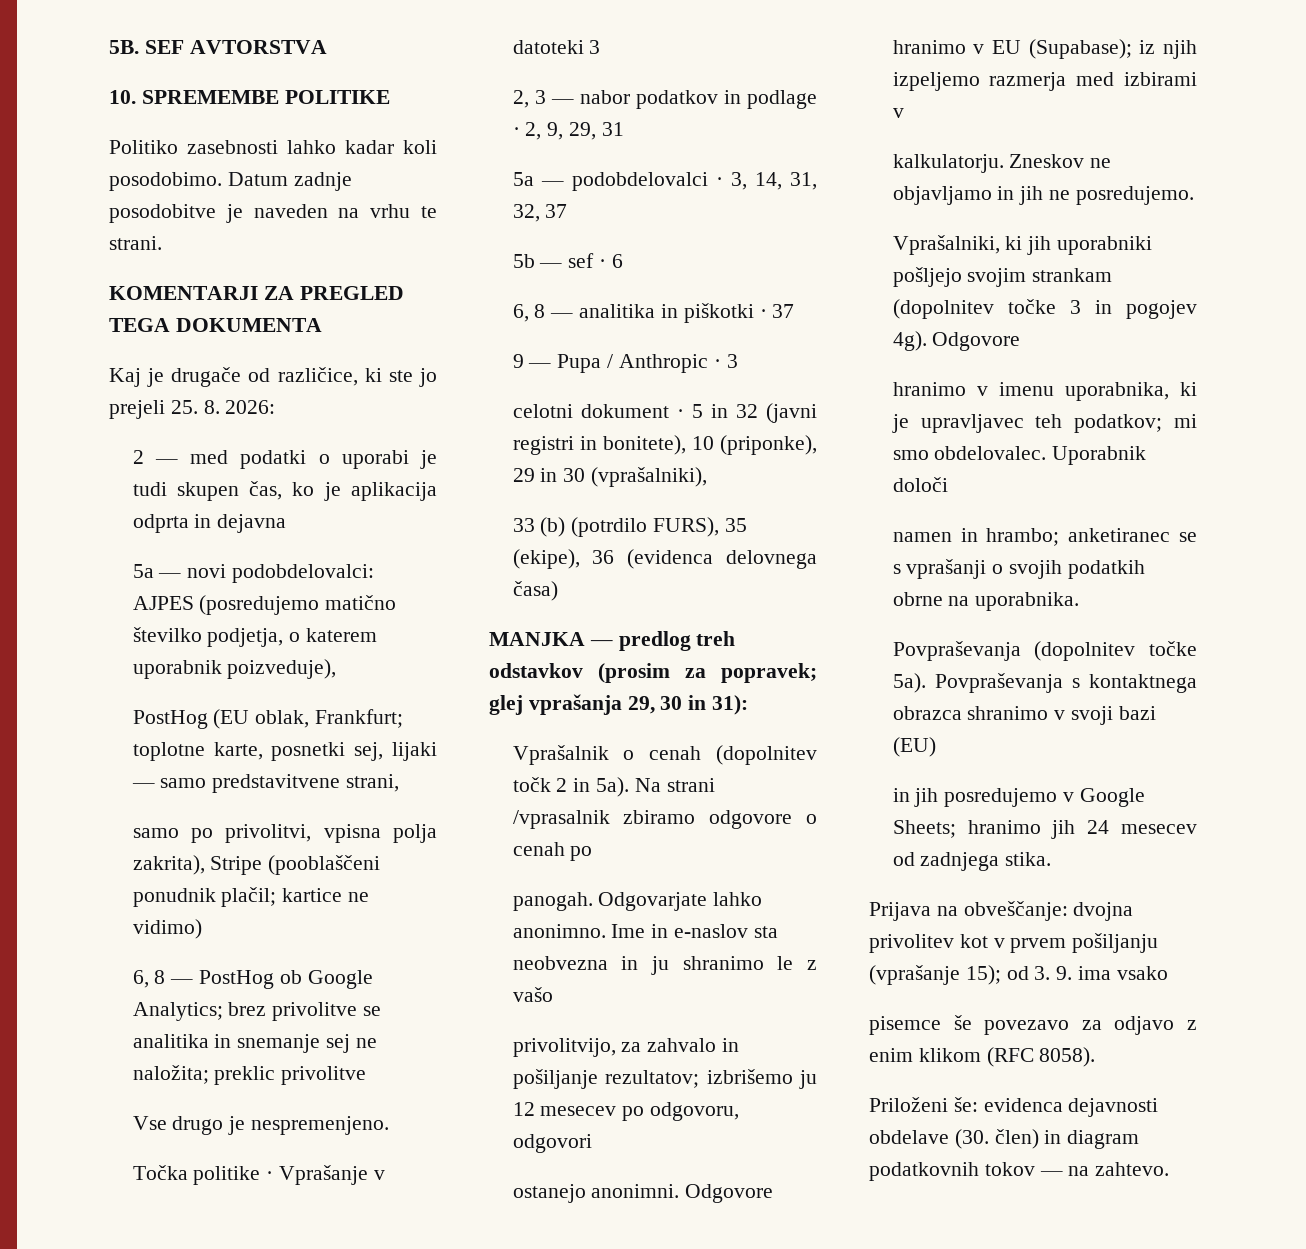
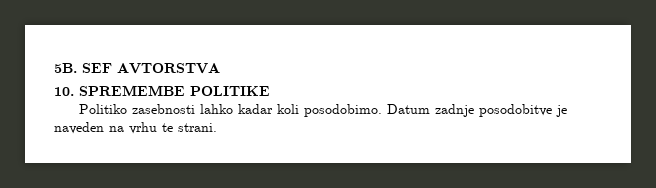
[109,286,404,300] [109,318,322,332] [109,367,437,387] [109,400,276,419] [132,450,437,469] [132,481,437,501] [132,514,287,533] [132,564,375,583] [132,595,397,615] [132,627,378,647] [132,659,337,679] [132,709,404,729] [132,742,437,761] [131,774,400,793] [132,824,437,843] [132,855,381,875] [132,887,370,907] [132,919,202,939] [132,970,373,989] [132,1002,382,1021] [132,1034,377,1053] [132,1065,367,1085] [132,1116,390,1135] [132,1165,385,1185] [512,40,601,54] [512,90,817,109] [512,122,624,140] [512,172,817,191] [512,204,568,222] [512,253,623,268] [512,303,795,323] [512,354,738,373] [512,403,817,423] [512,435,817,455] [512,467,708,487] [512,517,747,537] [512,549,817,569] [512,581,558,601] [489,631,736,651] [489,663,817,683] [489,694,749,715] [512,745,817,765] [512,777,715,797] [512,810,817,829] [512,842,593,861] [512,892,763,911] [512,924,778,938] [512,956,817,975] [512,987,553,1002] [512,1038,740,1057] [512,1069,817,1089] [512,1102,740,1121] [512,1134,592,1153] [512,1184,774,1203] [892,39,1197,59] [892,72,1197,91] [892,108,904,118] [892,154,1112,173] [892,186,1194,205] [892,235,1153,255] [892,267,1113,287] [892,299,1197,319] [892,331,1021,351] [892,382,1197,401] [891,414,1197,433] [892,446,1147,465] [892,477,948,492] [892,528,1197,546] [892,559,1145,579] [892,592,1080,611] [892,641,1197,661] [892,673,1197,693] [892,706,1156,725] [892,737,936,757] [892,788,1145,807] [892,820,1197,839] [892,852,1052,871] [869,901,1134,921] [869,933,1159,953] [869,965,1168,985] [869,1015,1197,1035] [869,1047,1096,1067] [869,1097,1159,1117] [869,1129,1140,1149] [869,1162,1170,1181] // KOMENTARJI ZA PREGLED TEGA DOKUMENTA // Kaj je drugače od različice, ki ste jo prejeli 25. 8. 2026: // 2 — med podatki o uporabi je tudi skupen čas, ko je aplikacija odprta in dejavna // 5a — novi podobdelovalci: AJPES (posredujemo matično številko podjetja, o katerem uporabnik poizveduje), // PostHog (EU oblak, Frankfurt; toplotne karte, posnetki sej, lijaki — samo predstavitvene strani, // samo po privolitvi, vpisna polja zakrita), Stripe (pooblaščeni ponudnik plačil; kartice ne vidimo) // 6, 8 — PostHog ob Google Analytics; brez privolitve se analitika in snemanje sej ne naložita; preklic privolitve // Vse drugo je nespremenjeno. // Točka politike · Vprašanje v datoteki 3 // 2, 3 — nabor podatkov in podlage · 2, 9, 29, 31 // 5a — podobdelovalci · 3, 14, 31, 32, 37 // 5b — sef · 6 // 6, 8 — analitika in piškotki · 37 // 9 — Pupa / Anthropic · 3 // celotni dokument · 5 in 32 (javni registri in bonitete), 10 (priponke), 29 in 30 (vprašalniki), // 33 (b) (potrdilo FURS), 35 (ekipe), 36 (evidenca delovnega časa) // MANJKA — predlog treh odstavkov (prosim za popravek; glej vprašanja 29, 30 in 31): // Vprašalnik o cenah (dopolnitev točk 2 in 5a). Na strani /vprasalnik zbiramo odgovore o cenah po // panogah. Odgovarjate lahko anonimno. Ime in e-naslov sta neobvezna in ju shranimo le z vašo // privolitvijo, za zahvalo in pošiljanje rezultatov; izbrišemo ju 12 mesecev po odgovoru, odgovori // ostanejo anonimni. Odgovore hranimo v EU (Supabase); iz njih izpeljemo razmerja med izbirami v // kalkulatorju. Zneskov ne objavljamo in jih ne posredujemo. // Vprašalniki, ki jih uporabniki pošljejo svojim strankam (dopolnitev točke 3 in pogojev 4g). Odgovore // hranimo v imenu uporabnika, ki je upravljavec teh podatkov; mi smo obdelovalec. Uporabnik določi // namen in hrambo; anketiranec se s vprašanji o svojih podatkih obrne na uporabnika. // Povpraševanja (dopolnitev točke 5a). Povpraševanja s kontaktnega obrazca shranimo v svoji bazi (EU) // in jih posredujemo v Google Sheets; hranimo jih 24 mesecev od zadnjega stika. // Prijava na obveščanje: dvojna privolitev kot v prvem pošiljanju (vprašanje 15); od 3. 9. ima vsako // pisemce še povezavo za odjavo z enim klikom (RFC 8058). // Priloženi še: evidenca dejavnosti obdelave (30. člen) in diagram podatkovnih tokov — na zahtevo. -> (217, 127) none

